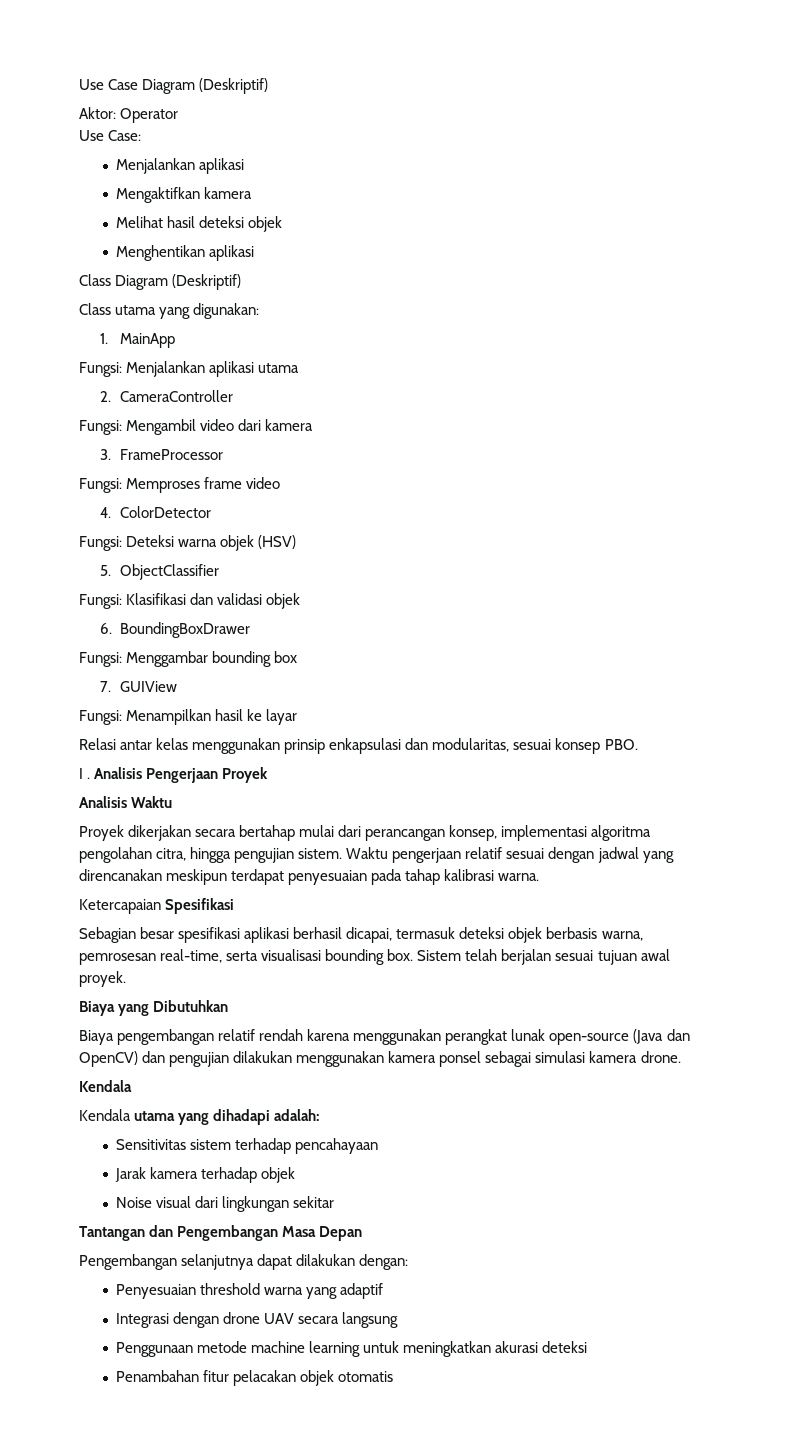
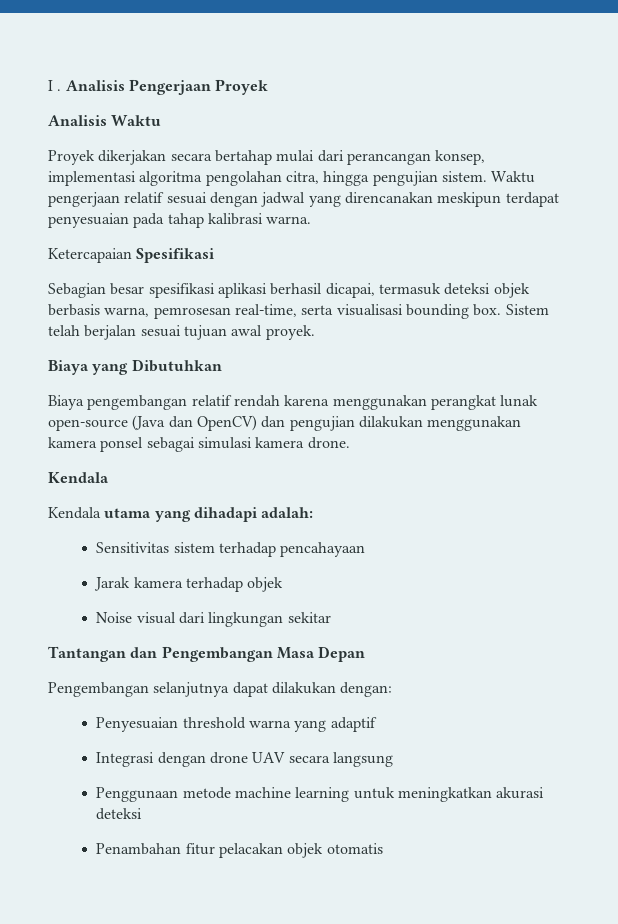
[79,78,269,94] [79,107,179,123] [79,130,142,141] [116,158,245,174] [116,187,253,203] [116,216,283,232] [116,245,255,261] [79,274,242,290] [79,303,260,319] [99,333,176,348] [79,361,300,377] [99,390,234,402] [79,419,314,435] [99,449,224,460] [79,477,281,493] [99,506,212,518] [79,535,297,551] [99,564,220,580] [79,593,301,609] [99,622,251,638] [79,651,298,667] [99,681,178,692] [79,709,298,725] [79,738,638,754] Use Case Diagram (Deskriptif) // Aktor: Operator // Use Case: // Menjalankan aplikasi // Mengaktifkan kamera // Melihat hasil deteksi objek // Menghentikan aplikasi // Class Diagram (Deskriptif) // Class utama yang digunakan: // 1. MainApp // Fungsi: Menjalankan aplikasi utama // 2. CameraController // Fungsi: Mengambil video dari kamera // 3. FrameProcessor // Fungsi: Memproses frame video // 4. ColorDetector // Fungsi: Deteksi warna objek (HSV) // 5. ObjectClassifier // Fungsi: Klasifikasi dan validasi objek // 6. BoundingBoxDrawer // Fungsi: Menggambar bounding box // 7. GUIView // Fungsi: Menampilkan hasil ke layar // Relasi antar kelas menggunakan prinsip enkapsulasi dan modularitas, sesuai konsep PBO. // -> (48, 85) none

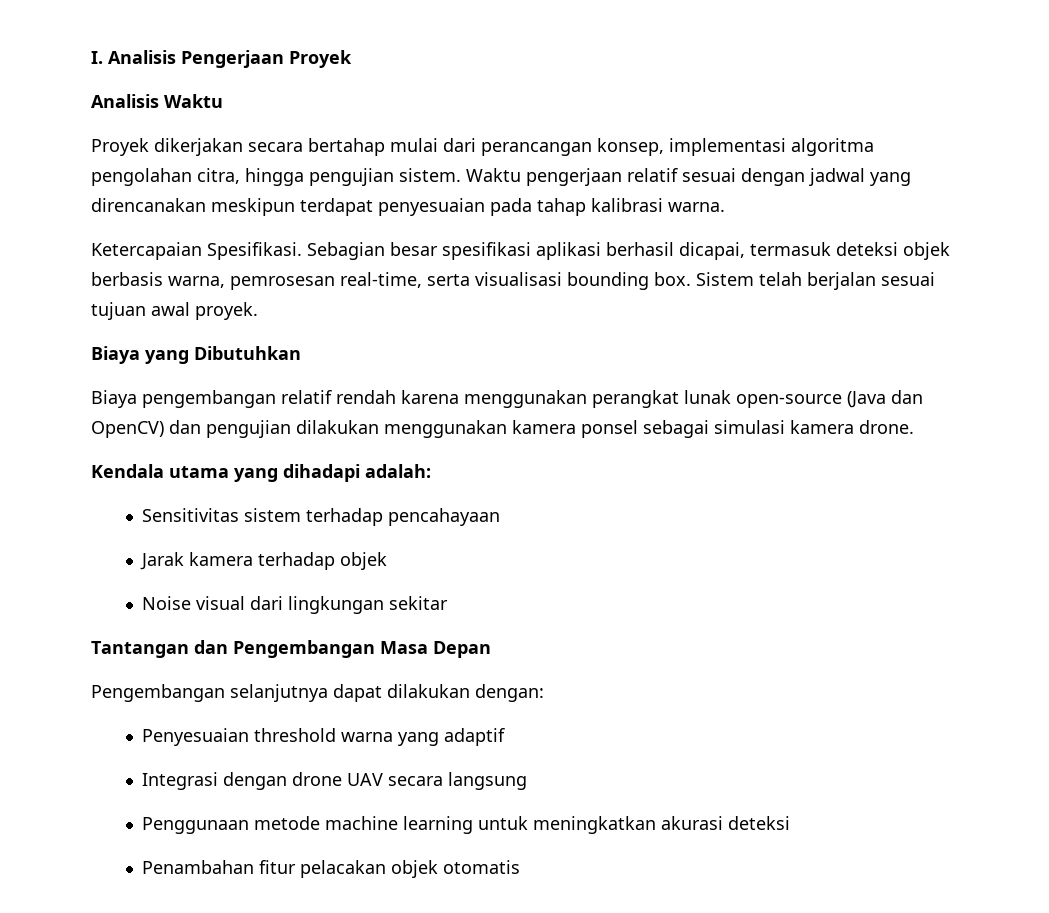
[48,80,62,91] I . -> [91,51,103,64] I.
[136,248,215,263] Spesifikasi // -> [207,242,302,260] Spesifikasi.
[48,507,101,519] // Kendala -> (164, 471) none

